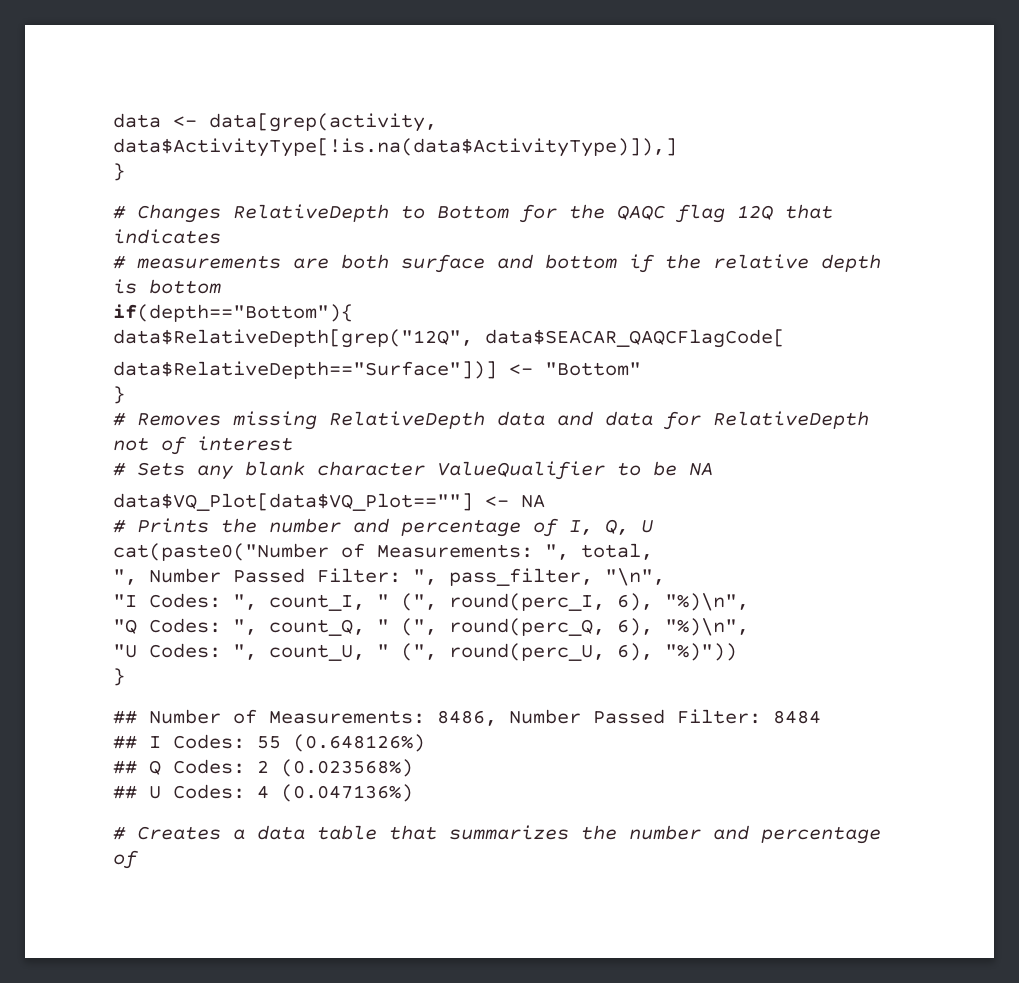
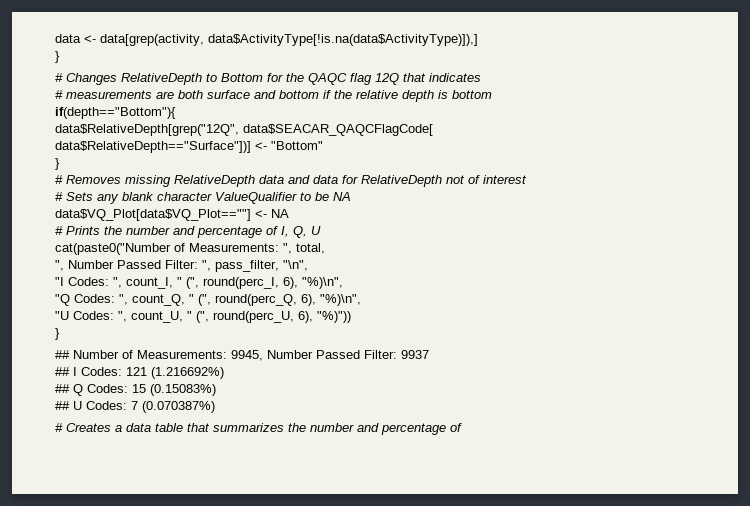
[437,709,821,726] 8486, Number Passed Filter: 8484 -> [231,350,429,361] 9945, Number Passed Filter: 9937
[257,734,425,752] 55 (0.648126%) -> [126,367,224,379] 121 (1.216692%)
[257,759,413,777] 2 (0.023568%) -> [132,384,216,396] 15 (0.15083%)
[257,784,413,802] 4 (0.047136%) -> [131,401,215,413] 7 (0.070387%)

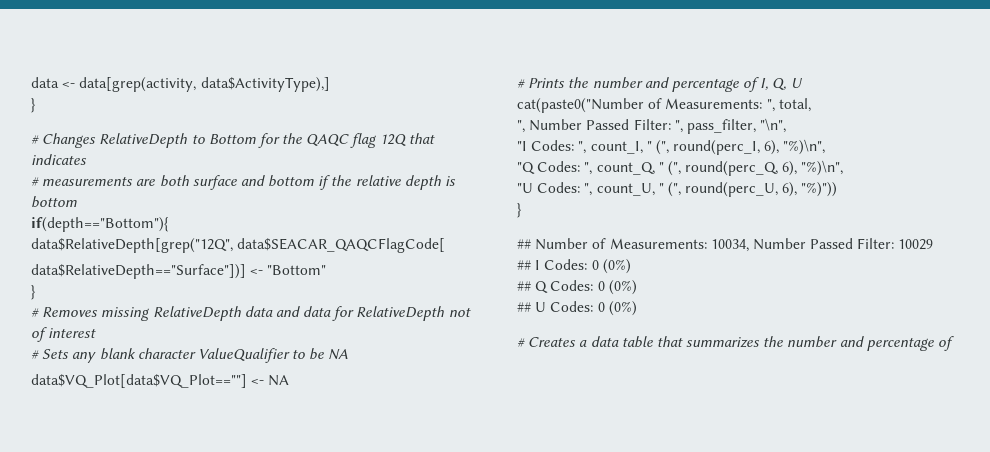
[208,34,478,46] data$ActivityType[!is.na(data$ActivityType)]),] -> [200,77,330,92] data$ActivityType),]
[231,350,429,361] 9945, Number Passed Filter: 9937 -> [710,238,934,252] 10034, Number Passed Filter: 10029
[126,367,224,379] 121 (1.216692%) -> [591,259,631,274] 0 (0%)
[132,384,216,396] 15 (0.15083%) -> [597,280,637,295] 0 (0%)
[131,401,215,413] 7 (0.070387%) -> [597,301,637,316] 0 (0%)

